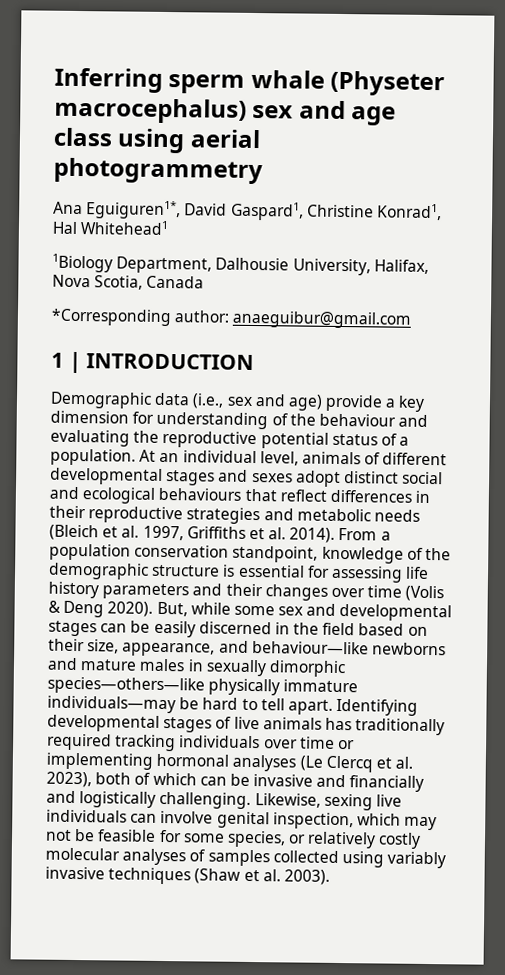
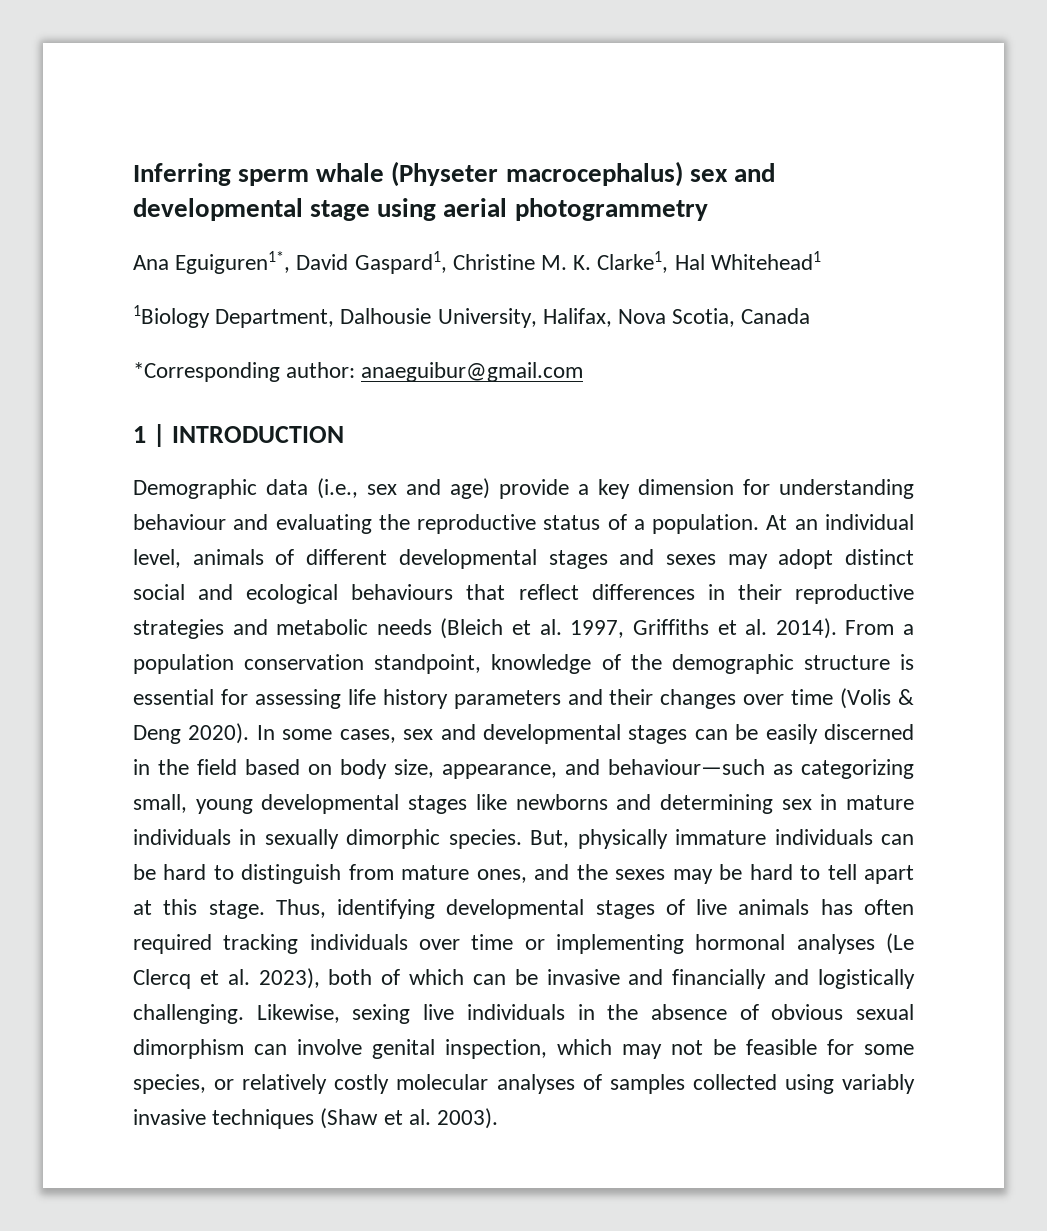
[351,106,397,126] [53,127,113,147] age class -> [133,198,371,221] developmental stage
[376,203,442,221] Konrad1, -> [541,251,669,273] M. K. Clarke1,
[271,413,316,426] of the -> (914, 489) none
[260,432,329,449] potential -> (537, 524) none
(293, 477) none -> [727,554,768,569] may
[156,601,275,617] But, while some -> [256,725,396,743] In some cases,
[48,638,85,652] their -> [340,759,387,779] body
[251,640,446,656] [47,657,346,678] [47,676,359,696] [47,695,419,716] behaviour—like newborns and mature males in sexually dimorphic species—others—like physically immature individuals—may be hard to tell apart. Identifying -> [608,759,914,779] [133,794,915,814] [133,829,914,849] [133,864,915,884] [133,899,436,919] behaviour—such as categorizing small, young developmental stages like newborns and determining sex in mature individuals in sexually dimorphic species. But, physically immature individuals can be hard to distinguish from mature ones, and the sexes may be hard to tell apart at this stage. Thus, identifying
[355,718,446,736] traditionally -> [863,899,914,915] often
(127, 816) none -> [577,1004,915,1020] [133,1039,244,1059] in the absence of obvious sexual dimorphism

